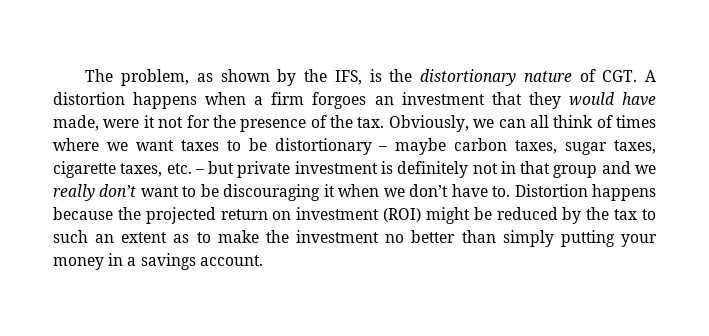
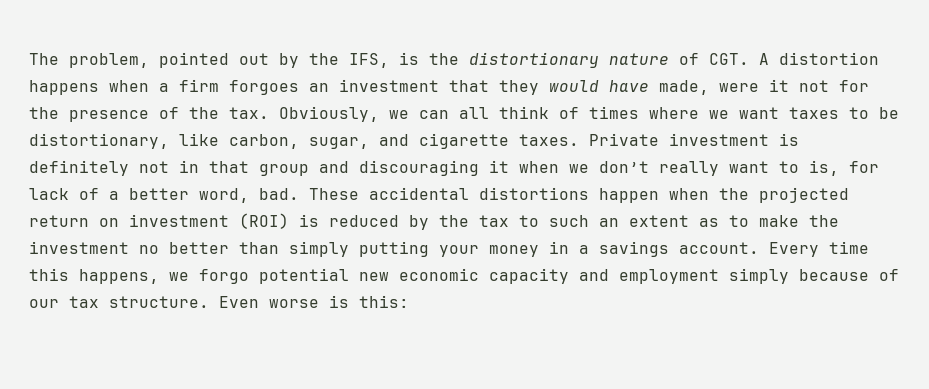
[196,69,270,82] as shown -> [159,52,269,68] pointed out
[274,138,656,155] [53,161,291,178] distortionary – maybe carbon taxes, sugar taxes, cigarette taxes, etc. – but private -> [29,133,659,149] distortionary, like carbon, sugar, and cigarette taxes. Private
[635,165,656,174] [53,184,219,201] we really don’t want to be -> (349, 167) none
[451,184,656,201] [53,207,113,220] have to. Distortion happens because -> [659,160,879,176] [29,187,709,203] really want to is, for lack of a better word, bad. These accidental distortions happen when
[425,207,492,224] might be -> [299,214,319,227] is
(263, 260) none -> [769,241,869,257] [29,268,899,284] [29,295,409,308] Every time this happens, we forgo potential new economic capacity and employment simply because of our tax structure. Even worse is this:

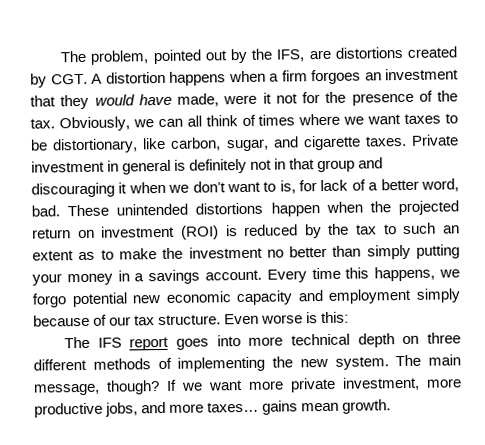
[399,52,699,68] is the distortionary nature of -> [308,46,457,60] [30,73,47,88] are distortions created by
(769, 139) none -> [107,159,172,175] in general
[659,161,719,176] really -> (226, 187) none
[369,187,469,200] accidental -> [116,203,189,216] unintended
(409, 301) none -> [64,332,461,351] [33,354,461,372] [33,376,462,396] [34,399,392,418] // The IFS report goes into more technical depth on three different methods of implementing the new system. The main message, though? If we want more private investment, more productive jobs, and more taxes… gains mean growth.

